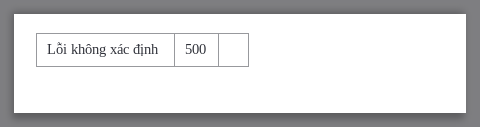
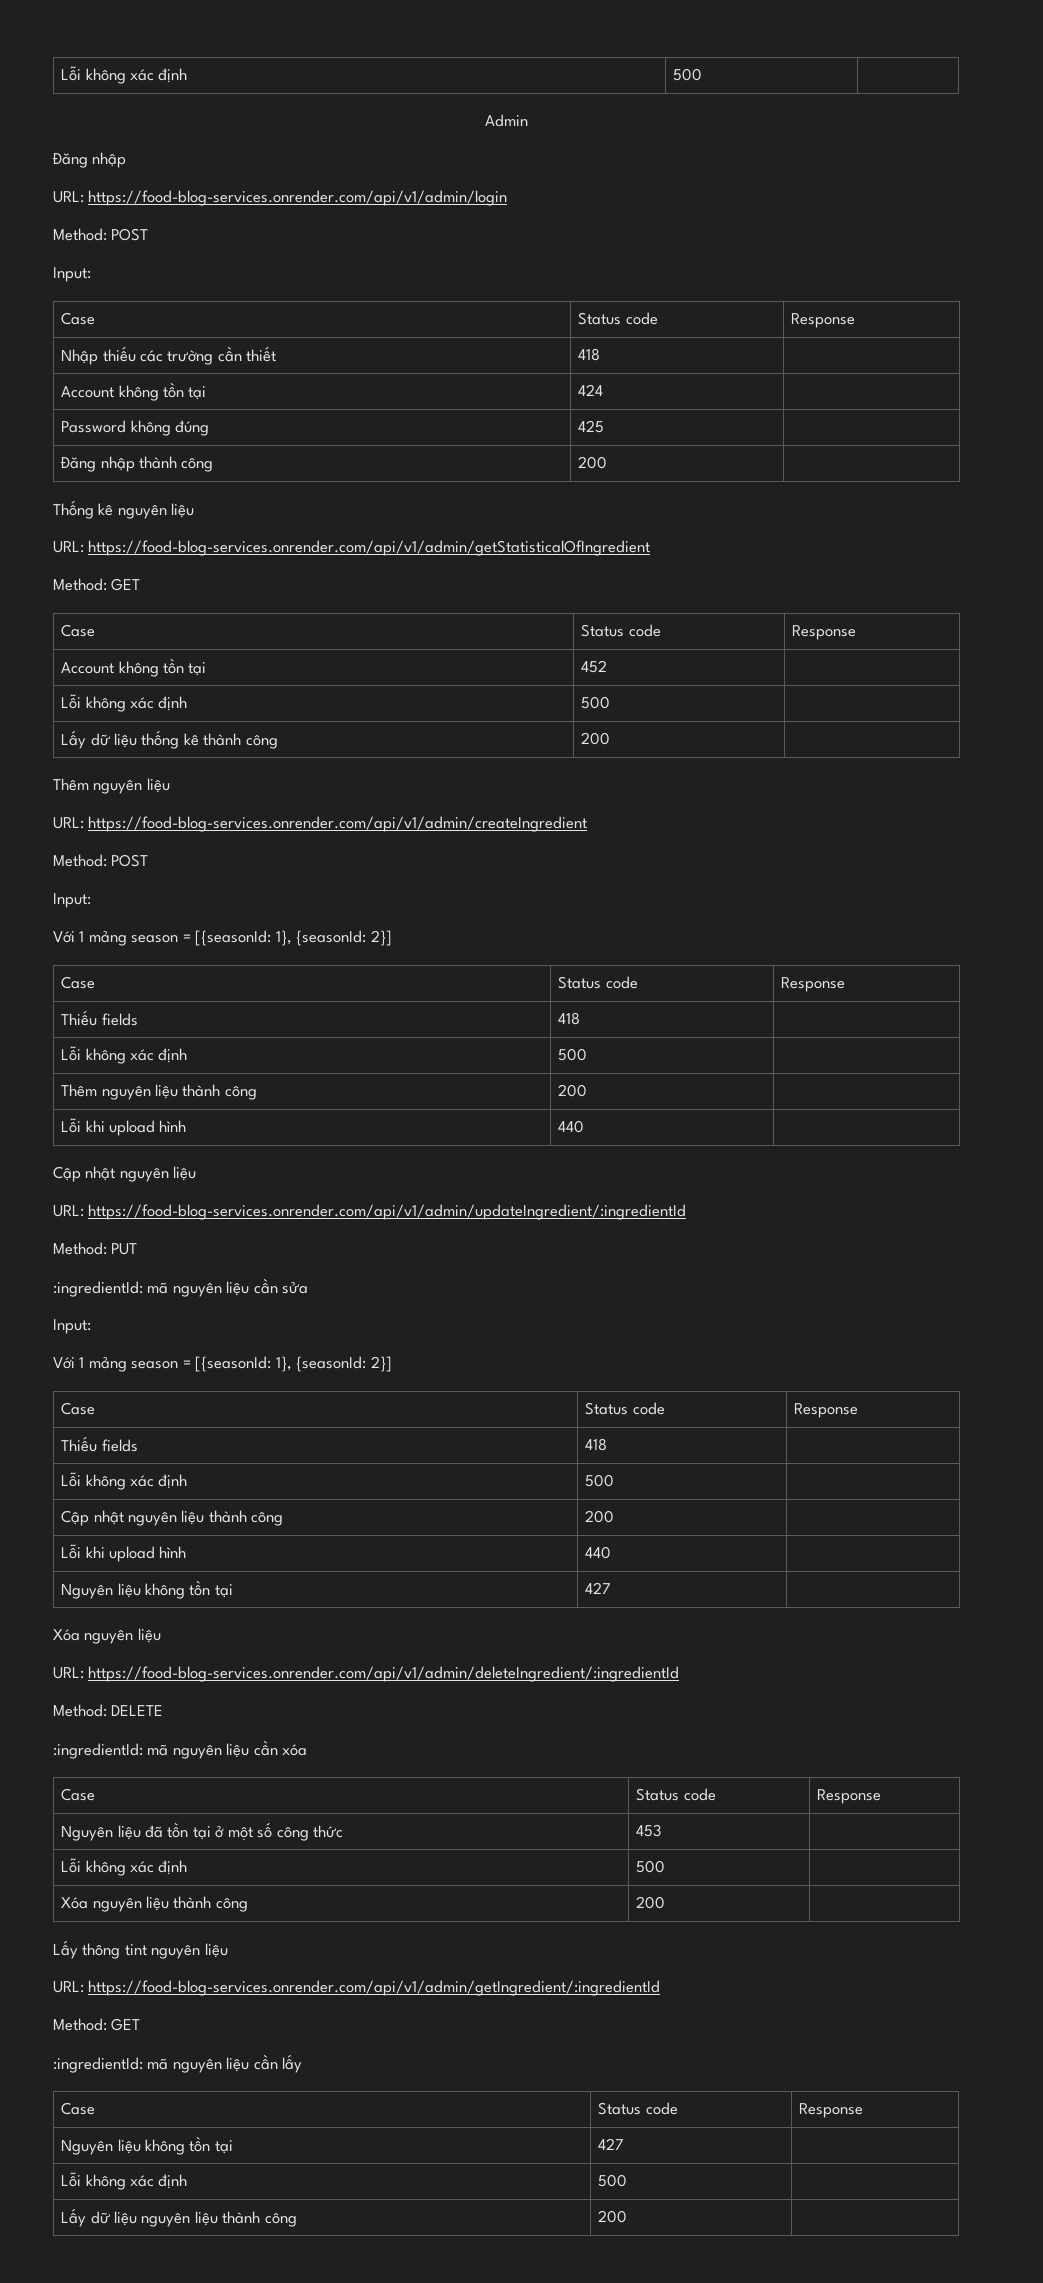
[47,42,160,57] [185,44,207,54] Lỗi không xác định | 500 | -> [61,66,188,84] [673,68,703,81] [485,114,528,127] [52,152,127,168] [53,190,508,206] [53,228,149,241] [53,267,91,282] [61,312,96,325] [578,312,658,325] [791,313,856,328] [61,346,277,365] [578,348,601,361] [61,382,207,401] [578,384,604,396] [61,420,209,436] [578,420,605,433] [60,456,214,472] [578,456,608,469] [53,500,195,519] [53,540,651,556] [53,578,141,591] [61,624,96,637] [581,624,661,637] [792,625,857,640] [61,658,207,677] [581,660,608,673] [61,694,188,712] [581,696,611,709] [61,730,278,749] [581,732,611,745] [53,778,170,794] [53,816,588,832] [53,854,149,867] [53,893,91,908] [53,930,392,946] [61,976,96,989] [558,976,638,989] [781,977,846,992] [61,1010,138,1026] [558,1012,581,1025] [61,1046,188,1064] [558,1048,588,1061] [61,1084,257,1100] [558,1084,588,1097] [61,1118,187,1136] [558,1120,585,1133] [53,1166,197,1182] [53,1204,687,1220] [53,1242,138,1255] [53,1278,309,1297] [53,1319,91,1334] [53,1356,392,1372] [61,1402,96,1415] [585,1402,665,1415] [794,1403,859,1418] [61,1436,138,1452] [585,1438,608,1451] [61,1472,188,1490] [585,1474,615,1487] [61,1510,284,1526] [585,1510,615,1523] [61,1544,187,1562] [585,1546,612,1559] [61,1580,233,1599] [585,1582,612,1594] [53,1628,161,1644] [53,1666,680,1682] [53,1704,164,1717] [53,1740,308,1759] [61,1788,96,1801] [636,1788,716,1801] [817,1789,882,1804] [61,1822,344,1841] [636,1824,663,1837] [61,1858,188,1876] [636,1860,666,1873] [61,1896,248,1912] [636,1896,666,1909] [53,1940,228,1959] [53,1980,661,1996] [53,2018,141,2031] [53,2054,303,2073] [61,2102,96,2115] [598,2102,678,2115] [799,2103,864,2118] [61,2136,233,2155] [598,2138,625,2150] [61,2172,188,2190] [598,2174,628,2187] [61,2208,297,2227] [598,2210,628,2223] Lỗi không xác định | 500 | // Admin // Đăng nhập // URL: https://food-blog-services.onrender.com/api/v1/admin/login // Method: POST // Input: // Case | Status code | Response // Nhập thiếu các trường cần thiết | 418 | // Account không tồn tại | 424 | // Password không đúng | 425 | // Đăng nhập thành công | 200 | // Thống kê nguyên liệu // URL: https://food-blog-services.onrender.com/api/v1/admin/getStatisticalOfIngredient // Method: GET // Case | Status code | Response // Account không tồn tại | 452 | // Lỗi không xác định | 500 | // Lấy dữ liệu thống kê thành công | 200 | // Thêm nguyên liệu // URL: https://food-blog-services.onrender.com/api/v1/admin/createIngredient // Method: POST // Input: // Với 1 mảng season = [{seasonId: 1}, {seasonId: 2}] // Case | Status code | Response // Thiếu fields | 418 | // Lỗi không xác định | 500 | // Thêm nguyên liệu thành công | 200 | // Lỗi khi upload hình | 440 | // Cập nhật nguyên liệu // URL: https://food-blog-services.onrender.com/api/v1/admin/updateIngredient/:ingredientId // Method: PUT // :ingredientId: mã nguyên liệu cần sửa // Input: // Với 1 mảng season = [{seasonId: 1}, {seasonId: 2}] // Case | Status code | Response // Thiếu fields | 418 | // Lỗi không xác định | 500 | // Cập nhật nguyên liệu thành công | 200 | // Lỗi khi upload hình | 440 | // Nguyên liệu không tồn tại | 427 | // Xóa nguyên liệu // URL: https://food-blog-services.onrender.com/api/v1/admin/deleteIngredient/:ingredientId // Method: DELETE // :ingredientId: mã nguyên liệu cần xóa // Case | Status code | Response // Nguyên liệu đã tồn tại ở một số công thức | 453 | // Lỗi không xác định | 500 | // Xóa nguyên liệu thành công | 200 | // Lấy thông tint nguyên liệu // URL: https://food-blog-services.onrender.com/api/v1/admin/getIngredient/:ingredientId // Method: GET // :ingredientId: mã nguyên liệu cần lấy // Case | Status code | Response // Nguyên liệu không tồn tại | 427 | // Lỗi không xác định | 500 | // Lấy dữ liệu nguyên liệu thành công | 200 |

